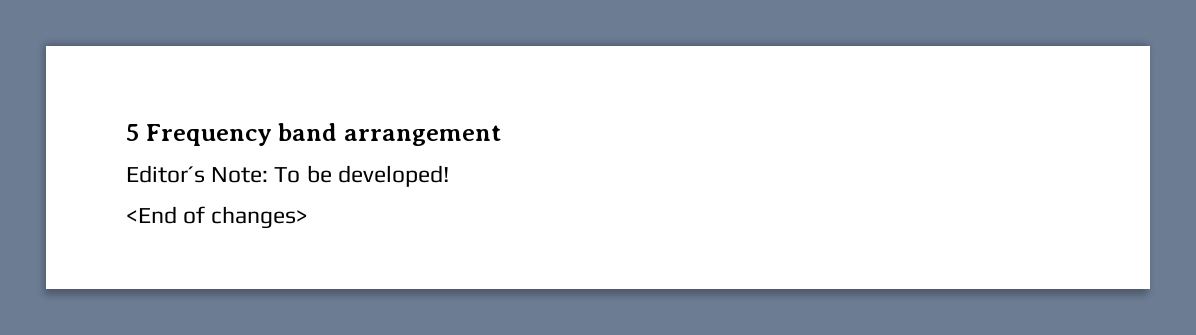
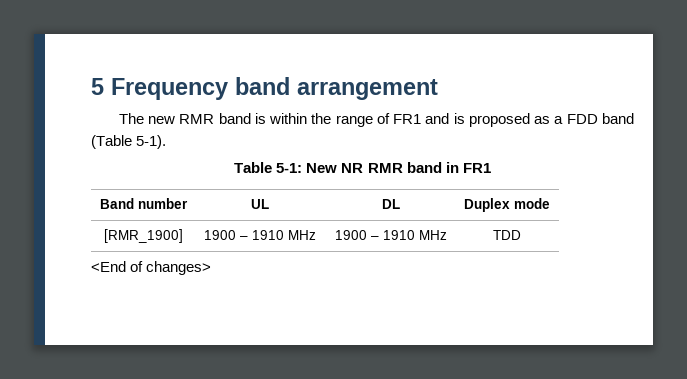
[126,165,449,187] Editor´s Note: To be developed! -> [118,113,635,127] [91,135,167,149] [234,162,491,173] [99,198,188,209] [251,199,269,209] [381,199,400,209] [464,198,550,212] [103,229,183,243] [204,230,316,240] [334,230,447,240] [493,230,521,240] The new RMR band is within the range of FR1 and is proposed as a FDD band (Table 5-1). // Table 5-1: New NR RMR band in FR1 // Band number | UL | DL | Duplex mode // [RMR_1900] | 1900 – 1910 MHz | 1900 – 1910 MHz | TDD

